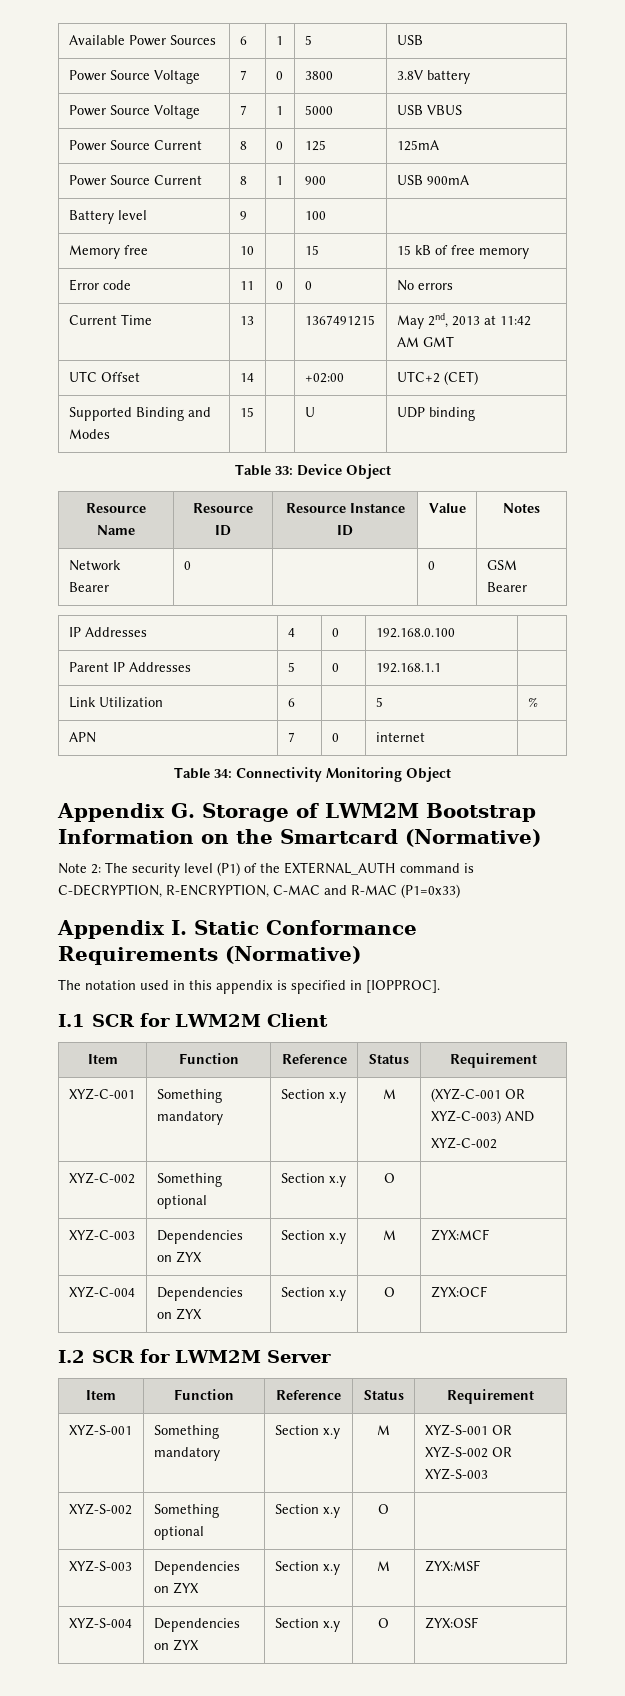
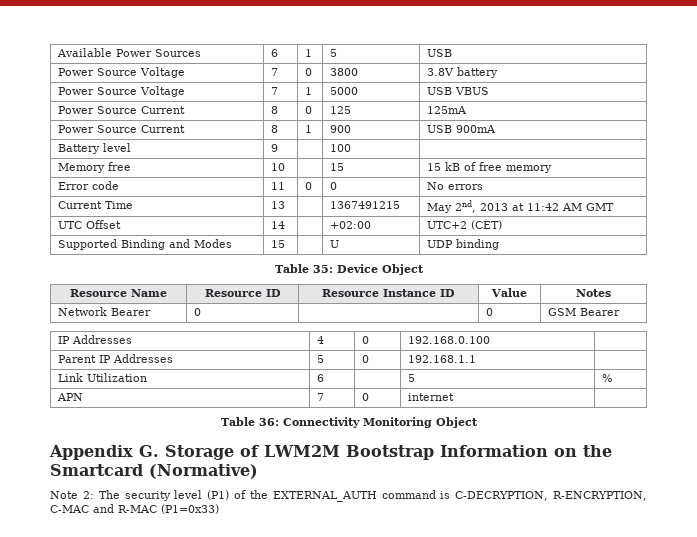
[274,466,293,475] 33: -> [312,265,333,273] 35:
[214,769,232,778] 34: -> [258,418,279,426] 36:
[57,920,417,939] [58,946,361,965] [58,979,440,994] [58,1013,329,1027] [87,1054,118,1064] [178,1053,239,1064] [281,1054,347,1064] [369,1054,409,1064] [450,1053,537,1068] [68,1088,135,1100] [156,1089,222,1103] [156,1111,223,1125] [280,1089,346,1103] [382,1089,396,1099] [430,1088,525,1102] [430,1110,534,1124] [430,1137,497,1149] [68,1172,135,1184] [156,1173,222,1187] [156,1195,207,1209] [280,1173,346,1187] [383,1173,395,1183] [68,1229,135,1241] [156,1230,243,1244] [156,1251,202,1263] [280,1230,346,1244] [382,1230,396,1240] [430,1229,489,1241] [68,1286,135,1298] [156,1287,243,1301] [156,1308,202,1320] [280,1287,346,1301] [383,1287,395,1297] [430,1286,487,1298] [58,1349,332,1363] [86,1390,116,1400] [174,1389,234,1400] [276,1390,341,1400] [363,1390,404,1400] [446,1389,534,1404] [68,1424,132,1436] [153,1425,219,1439] [153,1447,220,1461] [274,1425,340,1439] [377,1425,390,1435] [424,1424,512,1436] [424,1446,512,1458] [424,1468,488,1480] [68,1503,132,1515] [153,1504,219,1518] [153,1526,204,1540] [274,1504,340,1518] [378,1504,389,1514] [68,1560,132,1572] [153,1561,240,1575] [153,1582,199,1594] [274,1561,340,1575] [377,1561,390,1571] [424,1560,480,1572] [68,1617,132,1629] [153,1618,240,1632] [153,1639,199,1651] [274,1618,340,1632] [378,1618,389,1628] [424,1617,478,1629] // Appendix I. Static Conformance Requirements (Normative) // The notation used in this appendix is specified in [IOPPROC]. // I.1 SCR for LWM2M Client // Item | Function | Reference | Status | Requirement // XYZ-C-001 | Something mandatory | Section x.y | M | (XYZ-C-001 OR XYZ-C-003) AND // XYZ-C-002 // XYZ-C-002 | Something optional | Section x.y | O | // XYZ-C-003 | Dependencies on ZYX | Section x.y | M | ZYX:MCF // XYZ-C-004 | Dependencies on ZYX | Section x.y | O | ZYX:OCF // I.2 SCR for LWM2M Server // Item | Function | Reference | Status | Requirement // XYZ-S-001 | Something mandatory | Section x.y | M | XYZ-S-001 OR XYZ-S-002 OR XYZ-S-003 // XYZ-S-002 | Something optional | Section x.y | O | // XYZ-S-003 | Dependencies on ZYX | Section x.y | M | ZYX:MSF // XYZ-S-004 | Dependencies on ZYX | Section x.y | O | ZYX:OSF -> (219, 509) none

